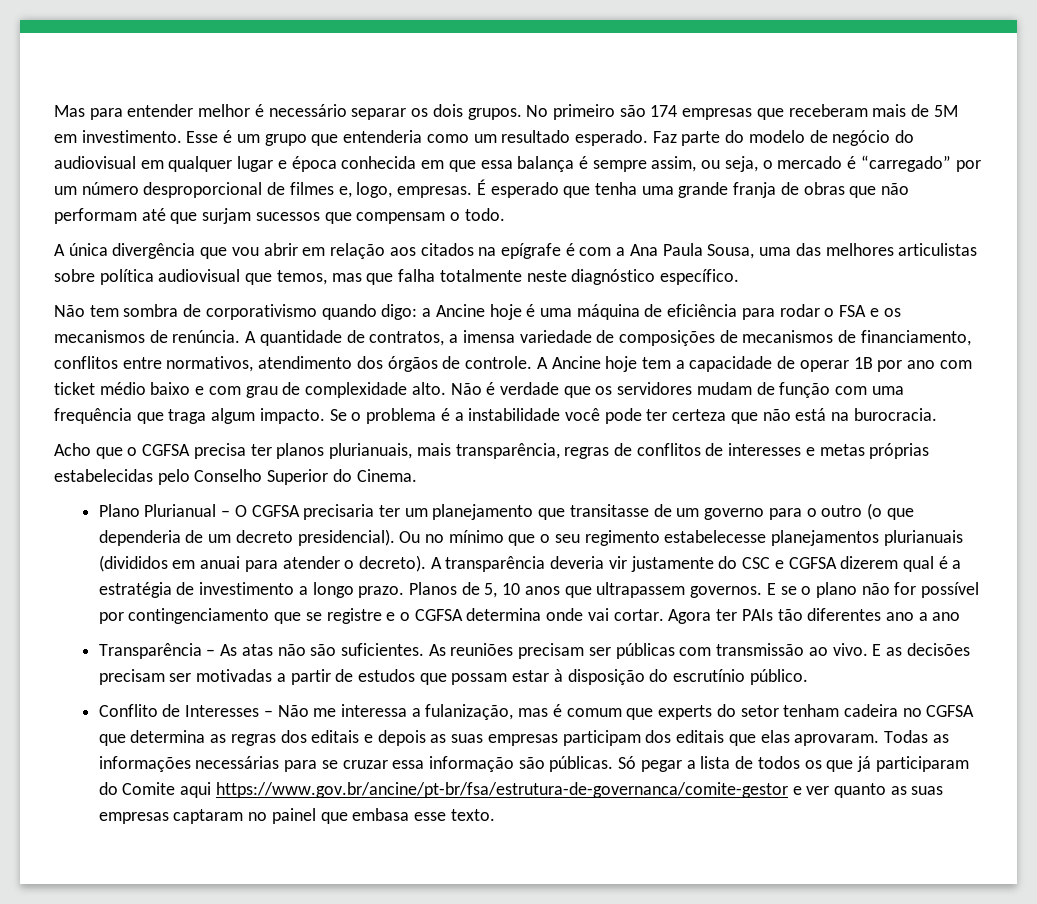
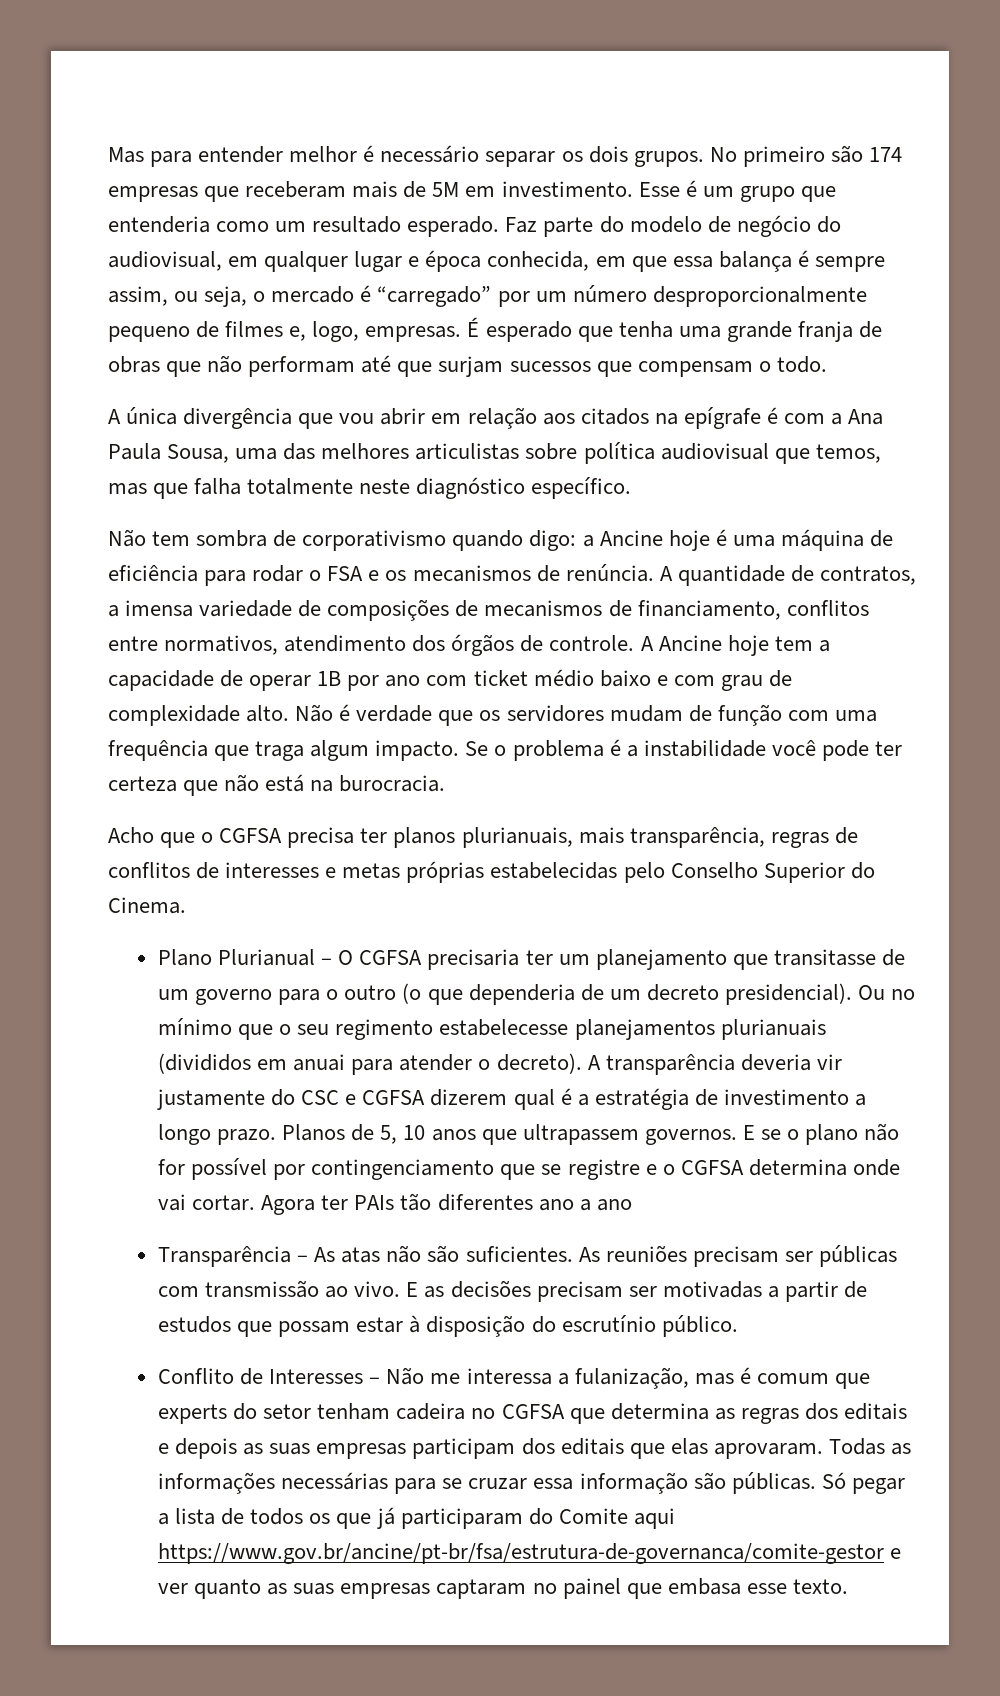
[54,156,136,169] audiovisual -> [108,251,222,271] audiovisual,
[341,156,417,169] conhecida -> [487,251,590,271] conhecida,
[143,182,263,198] desproporcional -> [652,286,867,307] [108,326,190,342] desproporcionalmente pequeno

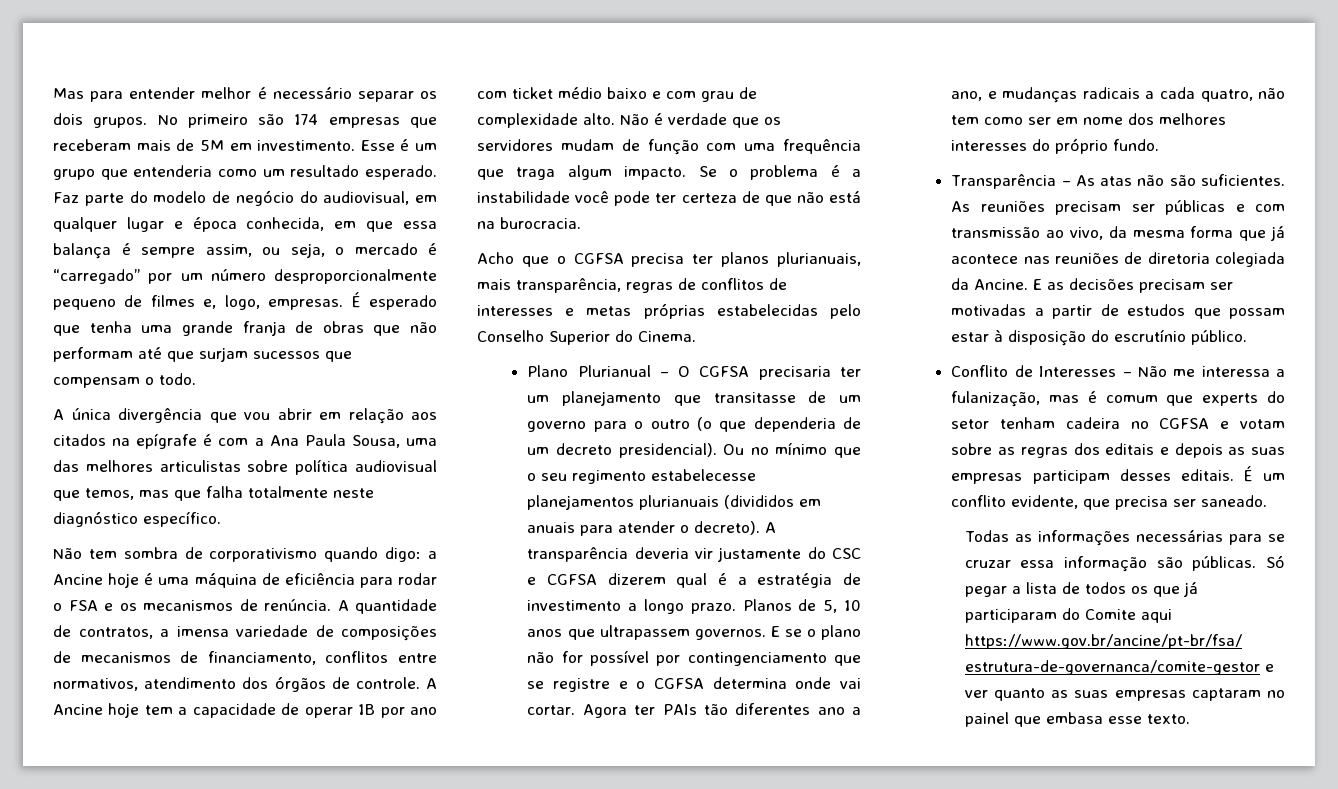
(177, 784) none -> [741,191,760,203] de
[293,1054,346,1071] anuai -> [527,522,576,533] anuais
[596,1199,632,1211] ano -> [951,87,1285,103] [951,113,1227,125] [951,138,1160,154] ano, e mudanças radicais a cada quatro, não tem como ser em nome dos melhores interesses do próprio fundo.
(897, 1256) none -> [1235,204,1245,212] e
[354,1281,401,1297] vivo. -> [1070,226,1285,241] [951,252,1285,267] [951,278,1029,290] vivo, da mesma forma que já acontece nas reuniões de diretoria colegiada da Ancine.
[569,1403,709,1424] que determina -> [1220,419,1285,429] [951,443,993,455] e votam sobre
[521,1438,823,1459] dos editais que elas aprovaram. -> [1119,466,1285,482] [951,495,1268,510] desses editais. É um conflito evidente, que precisa ser saneado. //

